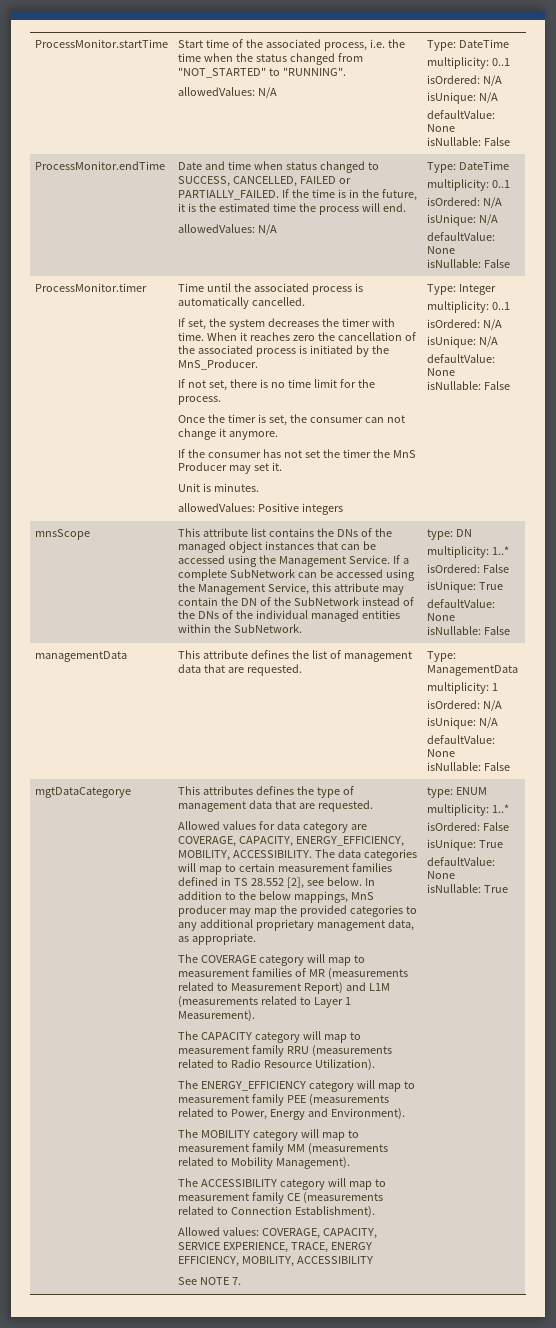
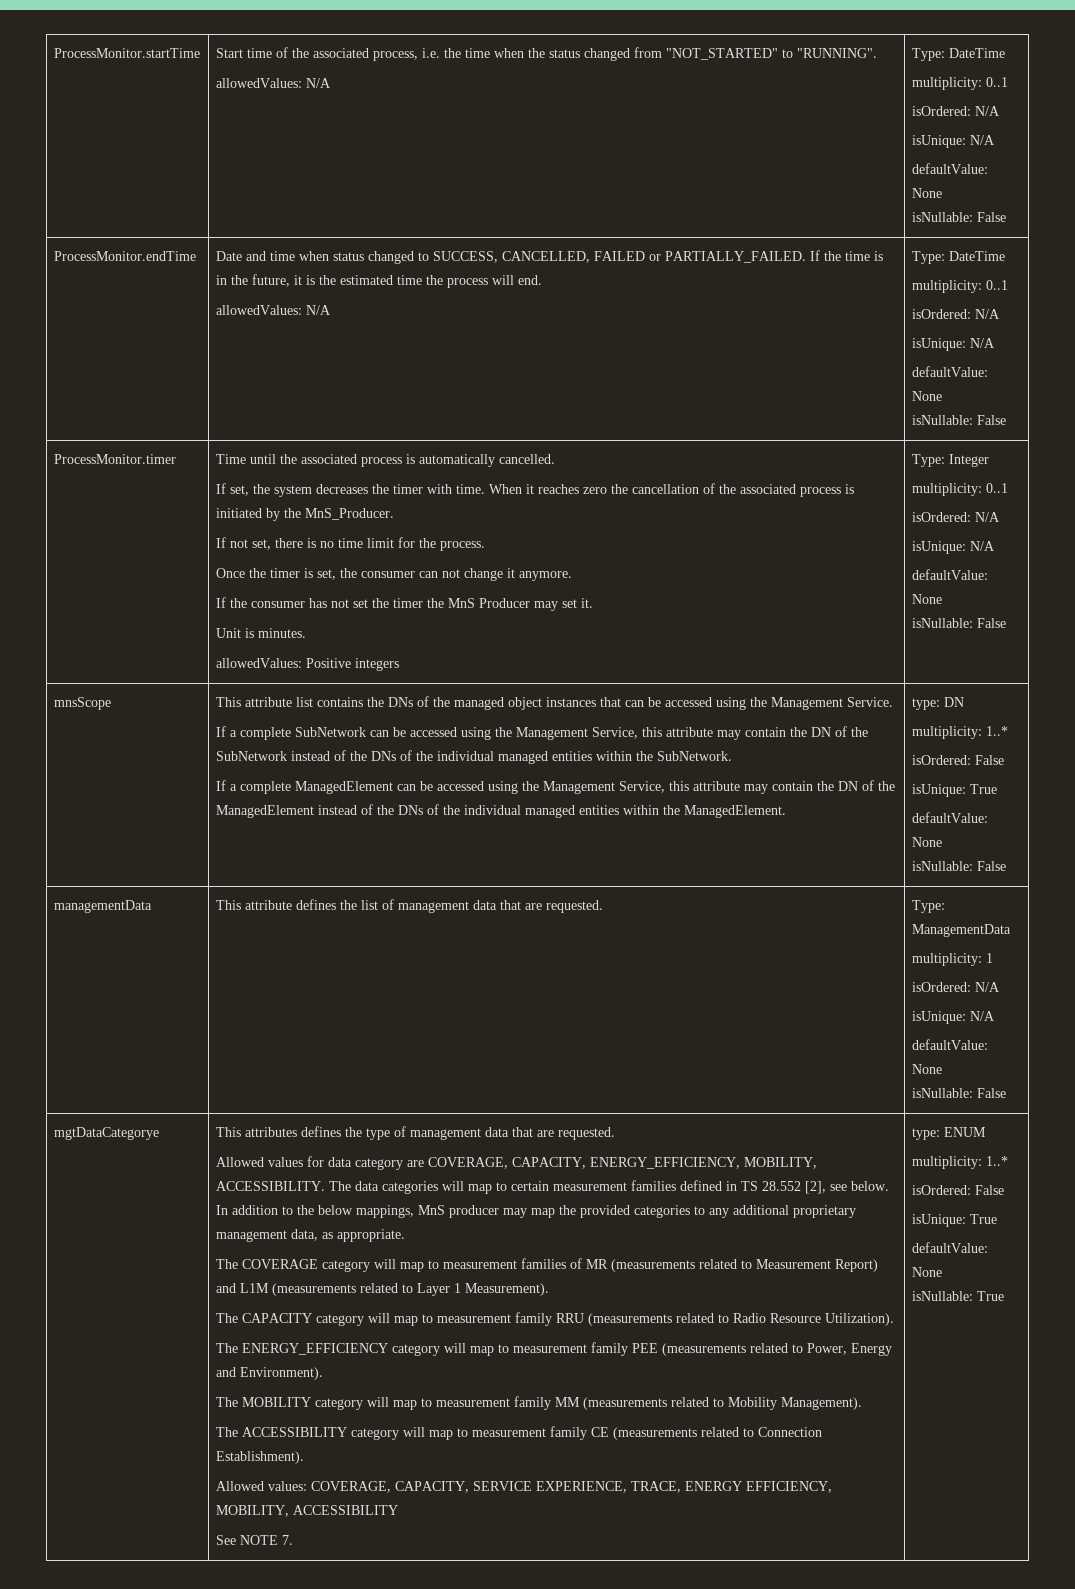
(390, 559) none -> (893, 702) //
(302, 628) none -> [215,780,895,794] [215,804,786,818] // If a complete ManagedElement can be accessed using the Management Service, this attribute may contain the DN of the ManagedElement instead of the DNs of the individual managed entities within the ManagedElement.

